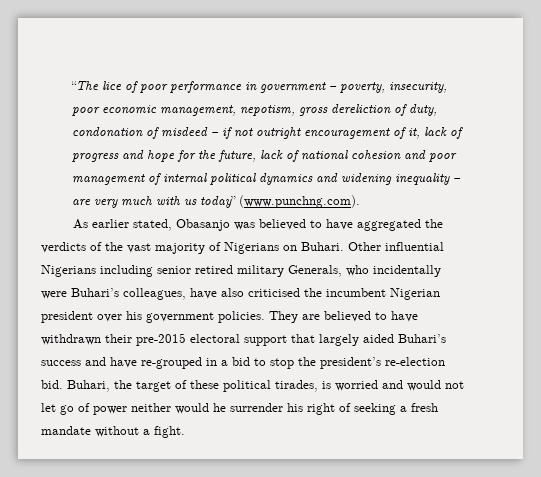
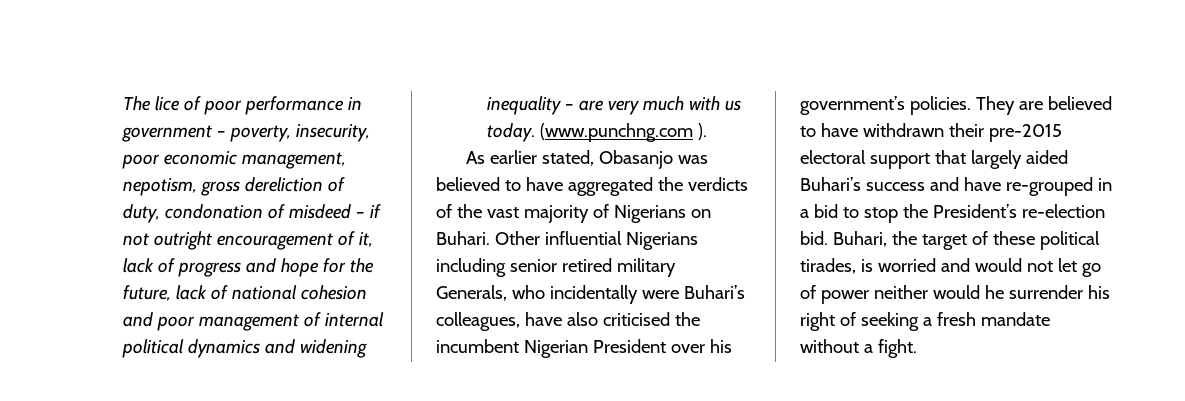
[71,81,100,90] “The -> [122,96,151,111] The
[200,195,361,208] today” (www.punchng.com). -> [486,123,707,142] today. (www.punchng.com ).
[41,311,93,323] president -> [592,339,666,353] President
[146,312,214,323] government -> [800,96,905,115] government’s
[320,357,381,369] president’s -> [932,204,1017,218] President’s

